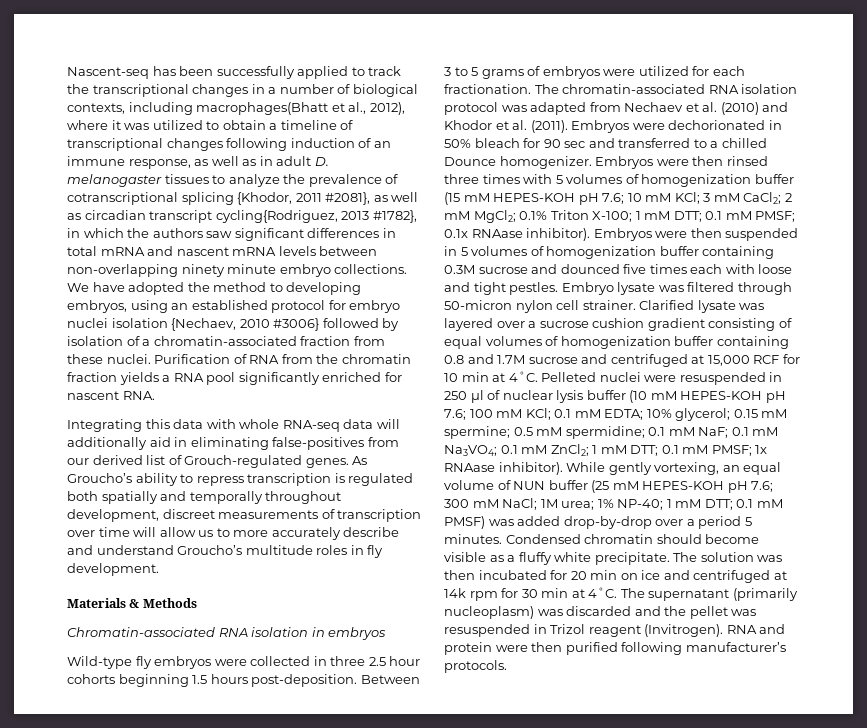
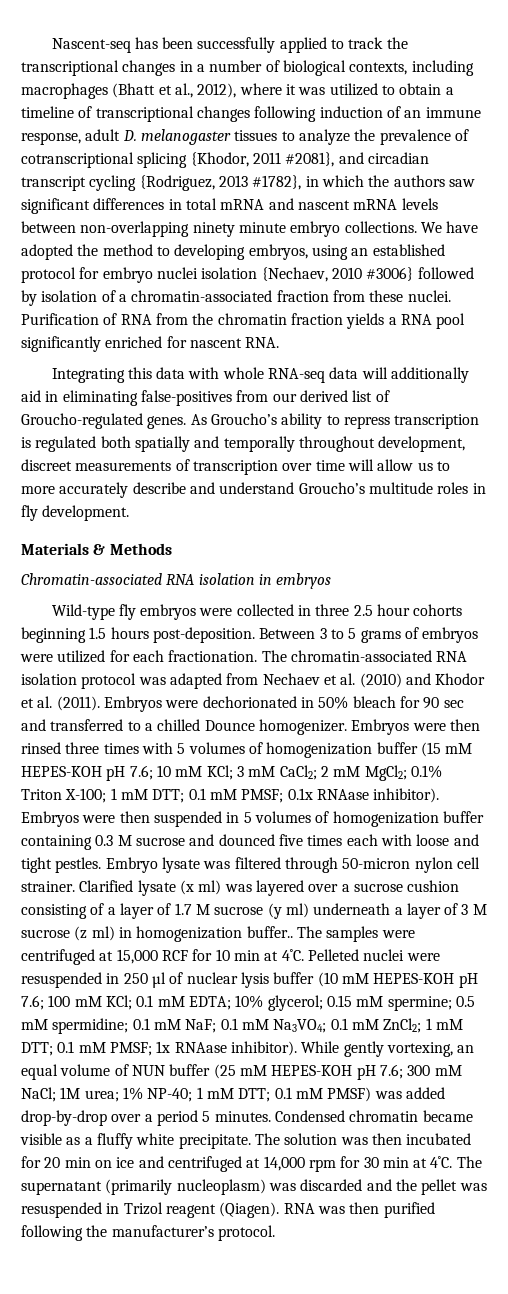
[196,102,329,115] macrophages(Bhatt -> [21,83,156,99] macrophages (Bhatt
[194,156,273,166] as well as in -> (81, 138) none
[373,192,419,202] [67,210,338,223] as well as circadian transcript cycling{Rodriguez, -> [338,152,429,164] [21,175,215,191] and circadian transcript cycling {Rodriguez,
[184,455,303,468] Grouch-regulated -> [21,413,143,429] Groucho-regulated
[444,265,475,274] 0.3M -> [95,835,132,846] 0.3 M
(736, 306) none -> [179,880,222,895] (x ml)
[647,318,705,331] gradient -> (460, 886) none
[444,336,789,349] [444,354,608,364] equal volumes of homogenization buffer containing 0.8 and 1.7M sucrose and -> [107,903,487,919] [21,926,415,942] a layer of 1.7 M sucrose (y ml) underneath a layer of 3 M sucrose (z ml) in homogenization buffer.. The samples were
[656,534,760,544] should become -> [422,1110,473,1122] became
[444,588,466,598] 14k -> [263,1156,305,1171] 14,000
[644,624,786,637] [444,642,786,655] [444,660,507,673] (Invitrogen). RNA and protein were then purified following manufacturer’s protocols. -> [219,1202,435,1218] [21,1225,275,1241] (Qiagen). RNA was then purified following the manufacturer’s protocol.

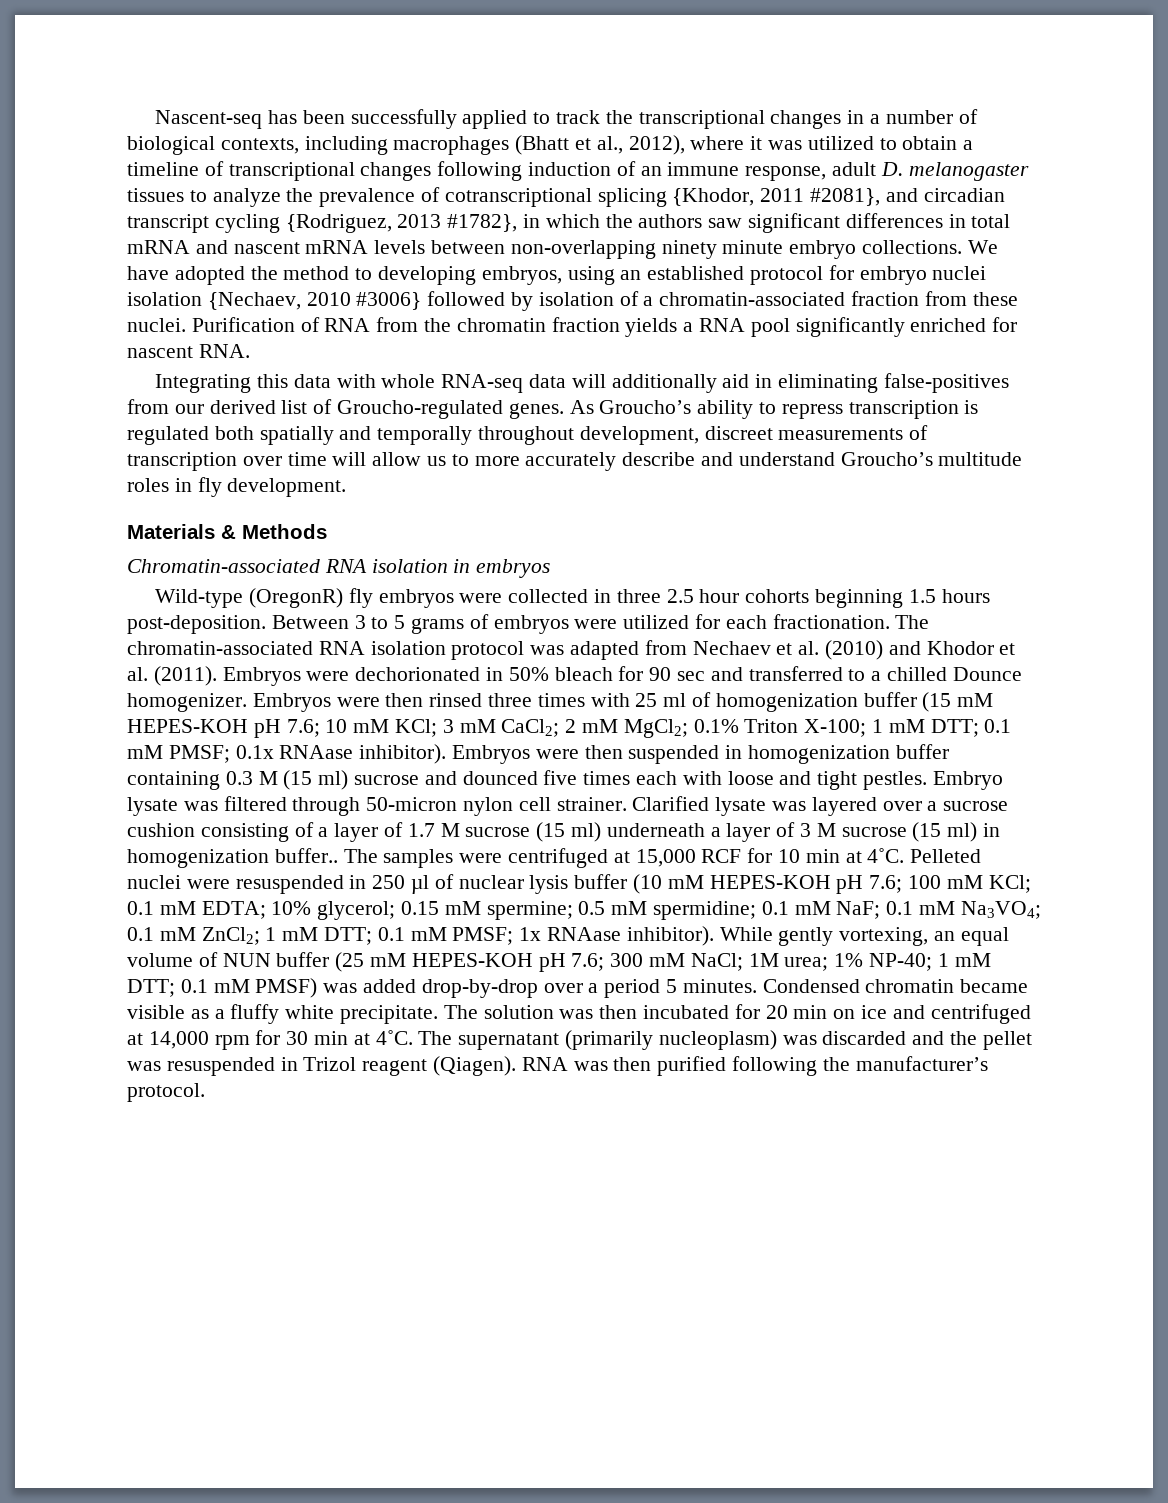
(115, 612) none -> [248,588,343,608] (OregonR)
[177,742,245,754] 5 volumes -> [635,693,687,707] 25 ml
[243,811,330,823] 5 volumes of -> (743, 752) none
(132, 840) none -> [283,770,349,790] (15 ml)
[179,880,222,895] (x ml) -> (767, 806) none
[267,903,282,919] (y -> [536,822,566,842] (15
[74,926,88,941] (z -> [912,822,942,842] (15

